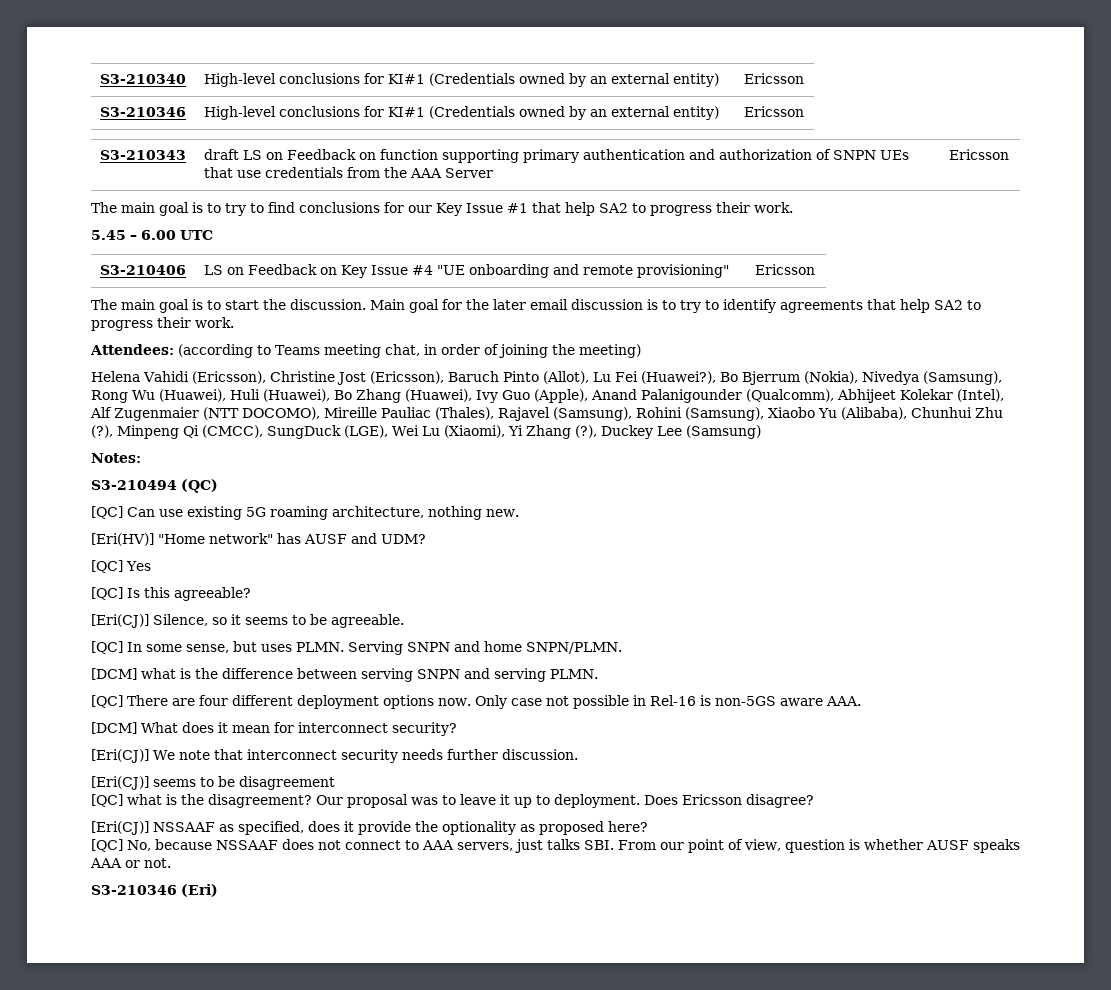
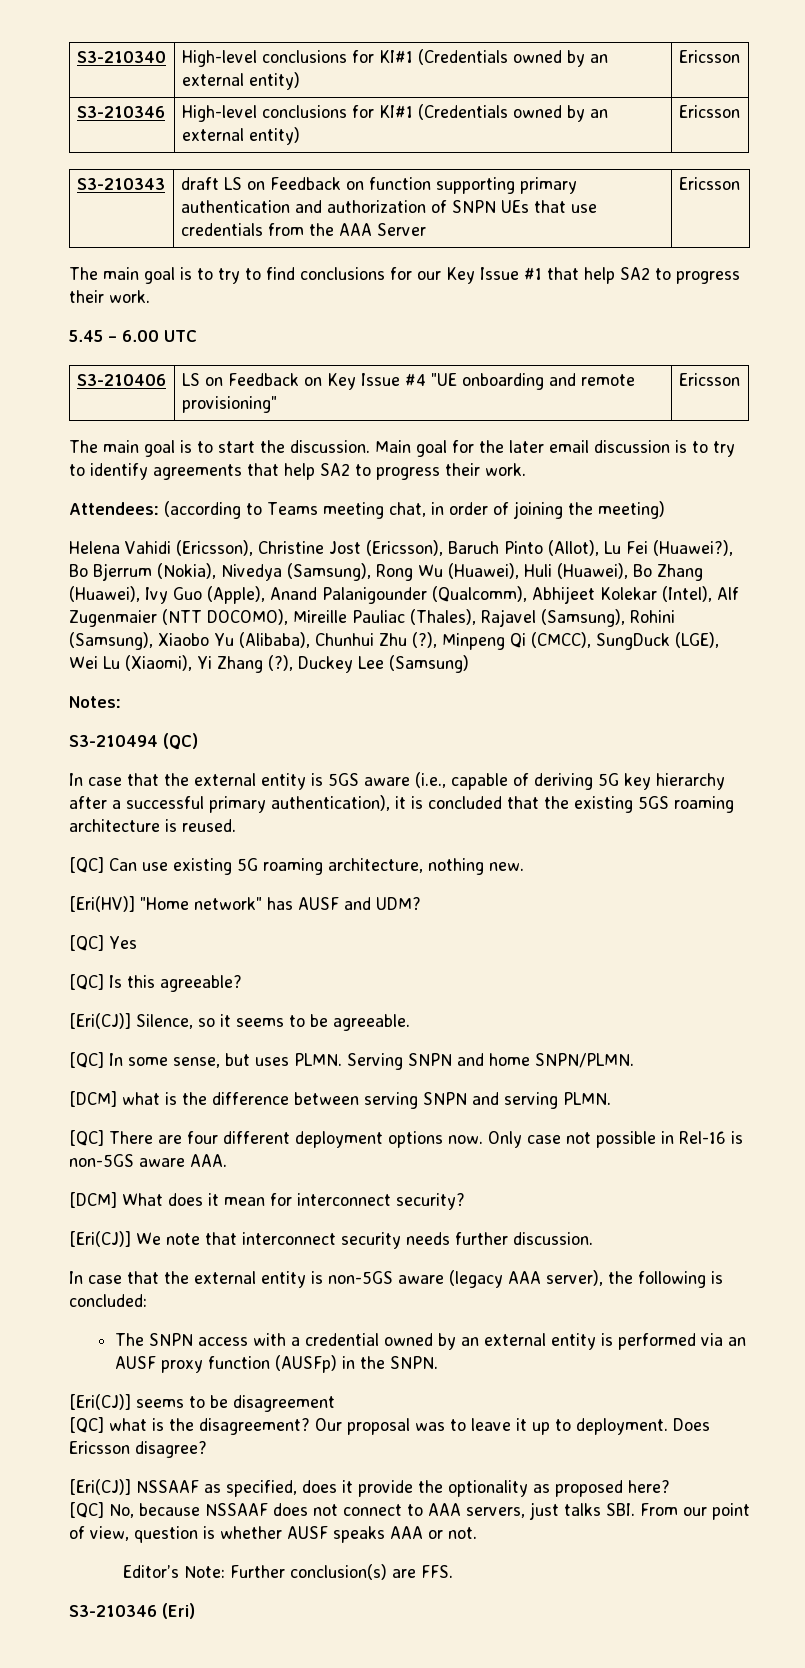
(218, 486) none -> [69,772,725,790] [69,795,734,813] [69,819,236,832] // In case that the external entity is 5GS aware (i.e., capable of deriving 5G key hierarchy after a successful primary authentication), it is concluded that the existing 5GS roaming architecture is reused.
(578, 754) none -> [69,1270,723,1288] [69,1294,147,1307] [115,1333,747,1350] [115,1355,439,1373] // In case that the external entity is non-5GS aware (legacy AAA server), the following is concluded: // The SNPN access with a credential owned by an external entity is performed via an AUSF proxy function (AUSFp) in the SNPN.
(171, 863) none -> [122,1564,453,1580] // Editor’s Note: Further conclusion(s) are FFS.

